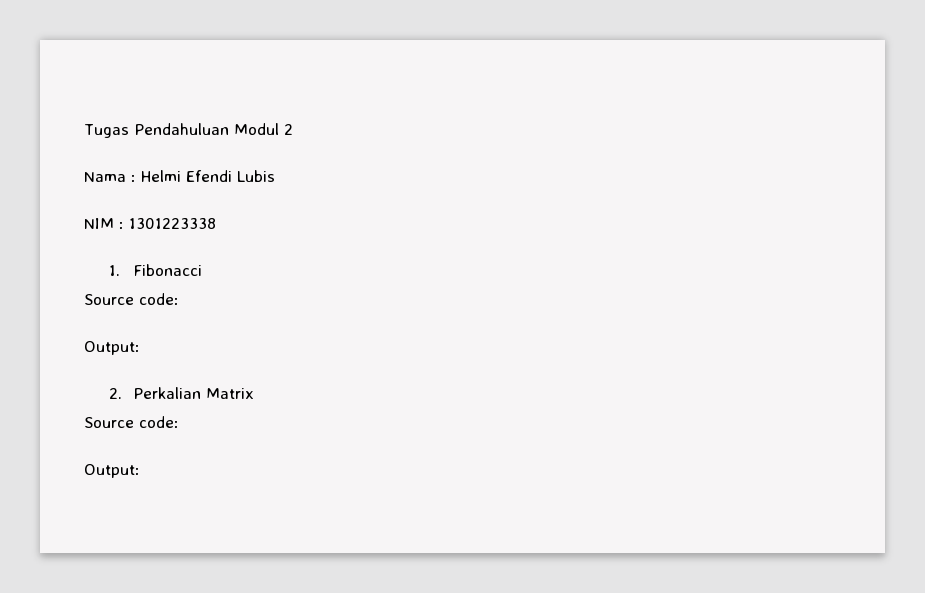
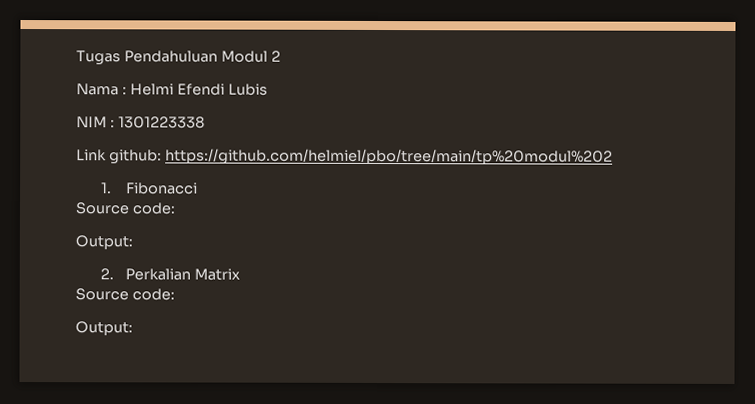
(216, 223) none -> [76,148,613,166] // Link github: https://github.com/helmiel/pbo/tree/main/tp%20modul%202

